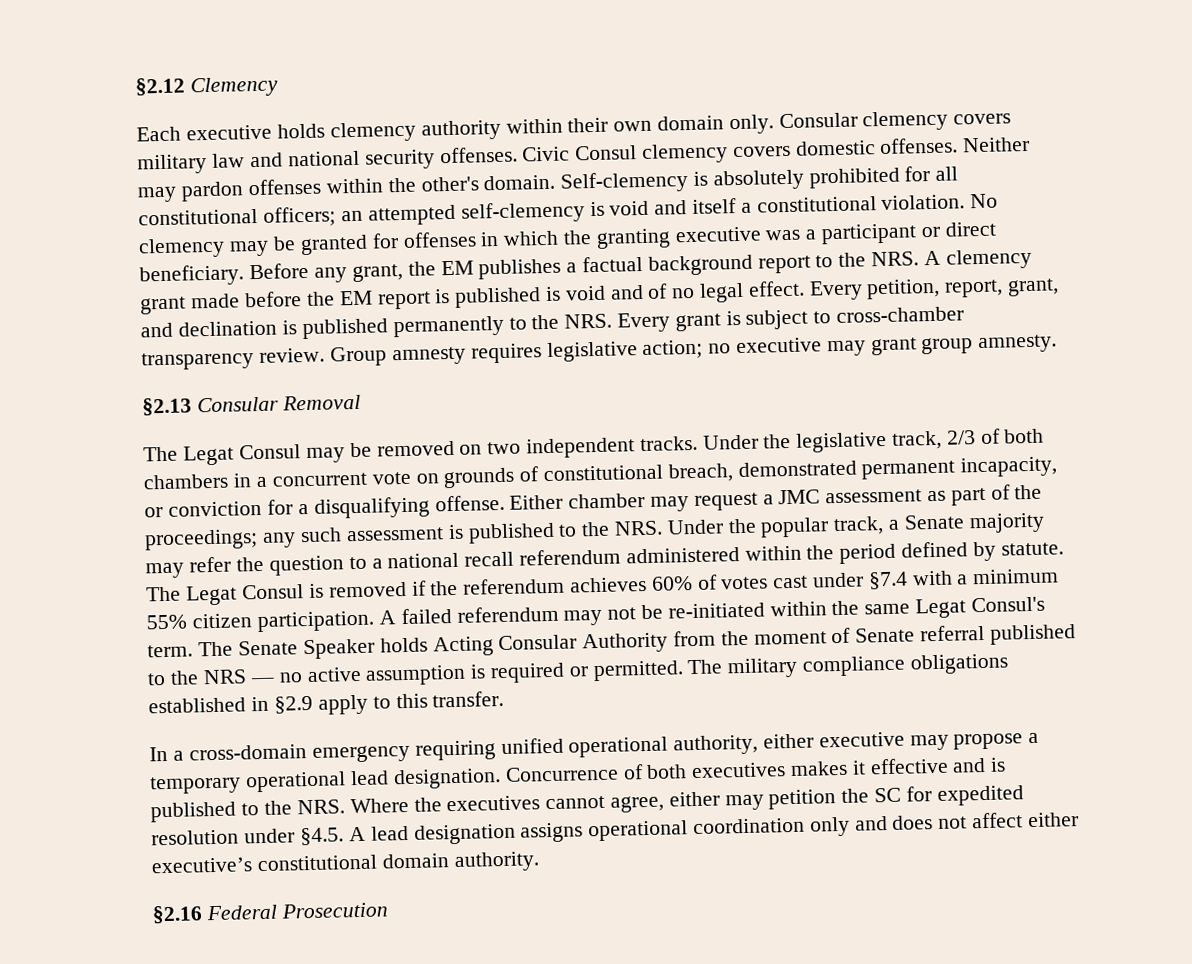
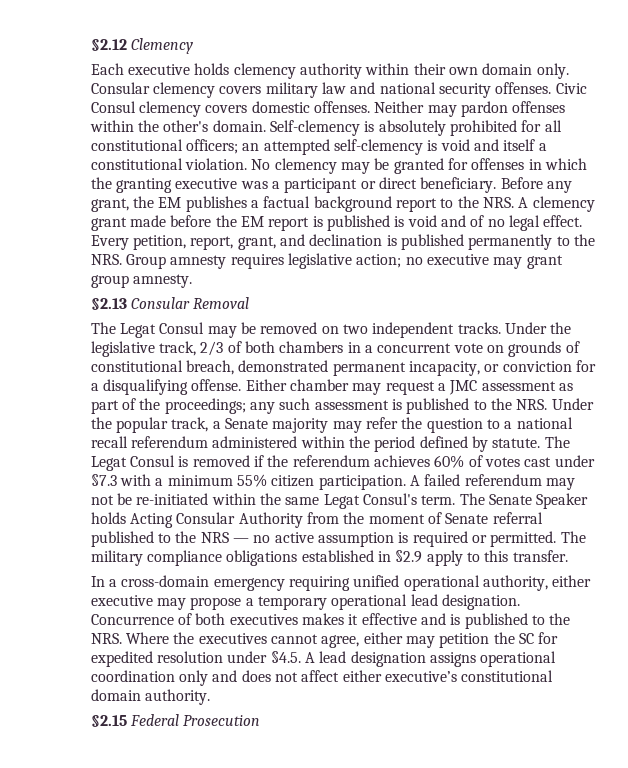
[616,306,964,333] [141,347,326,371] Every grant is subject to cross-chamber transparency review. -> (122, 259) none
[867,571,908,590] §7.4 -> [90,474,117,486] §7.3
[152,905,204,925] §2.16 -> [90,715,127,727] §2.15

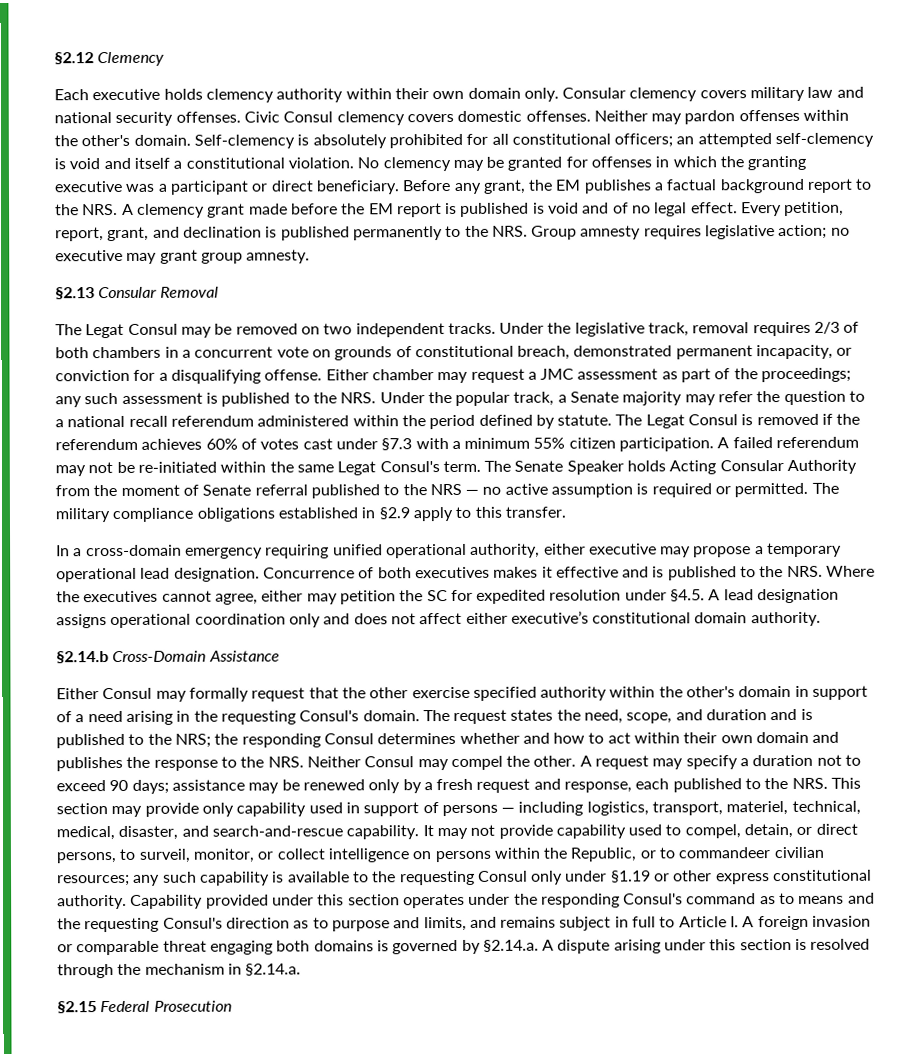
(196, 348) none -> [692,321,811,337] removal requires
(210, 697) none -> [55,650,280,664] [55,685,869,702] [55,708,813,725] [55,731,840,749] [55,754,862,772] [55,777,862,794] [55,800,861,818] [55,823,858,841] [55,846,824,864] [56,869,873,887] [56,892,875,910] [56,915,872,933] [56,938,871,956] [56,963,302,979] // §2.14.b Cross-Domain Assistance // Either Consul may formally request that the other exercise specified authority within the other's domain in support of a need arising in the requesting Consul's domain. The request states the need, scope, and duration and is published to the NRS; the responding Consul determines whether and how to act within their own domain and publishes the response to the NRS. Neither Consul may compel the other. A request may specify a duration not to exceed 90 days; assistance may be renewed only by a fresh request and response, each published to the NRS. This section may provide only capability used in support of persons — including logistics, transport, materiel, technical, medical, disaster, and search-and-rescue capability. It may not provide capability used to compel, detain, or direct persons, to surveil, monitor, or collect intelligence on persons within the Republic, or to commandeer civilian resources; any such capability is available to the requesting Consul only under §1.19 or other express constitutional authority. Capability provided under this section operates under the responding Consul's command as to means and the requesting Consul's direction as to purpose and limits, and remains subject in full to Article I. A foreign invasion or comparable threat engaging both domains is governed by §2.14.a. A dispute arising under this section is resolved through the mechanism in §2.14.a.

